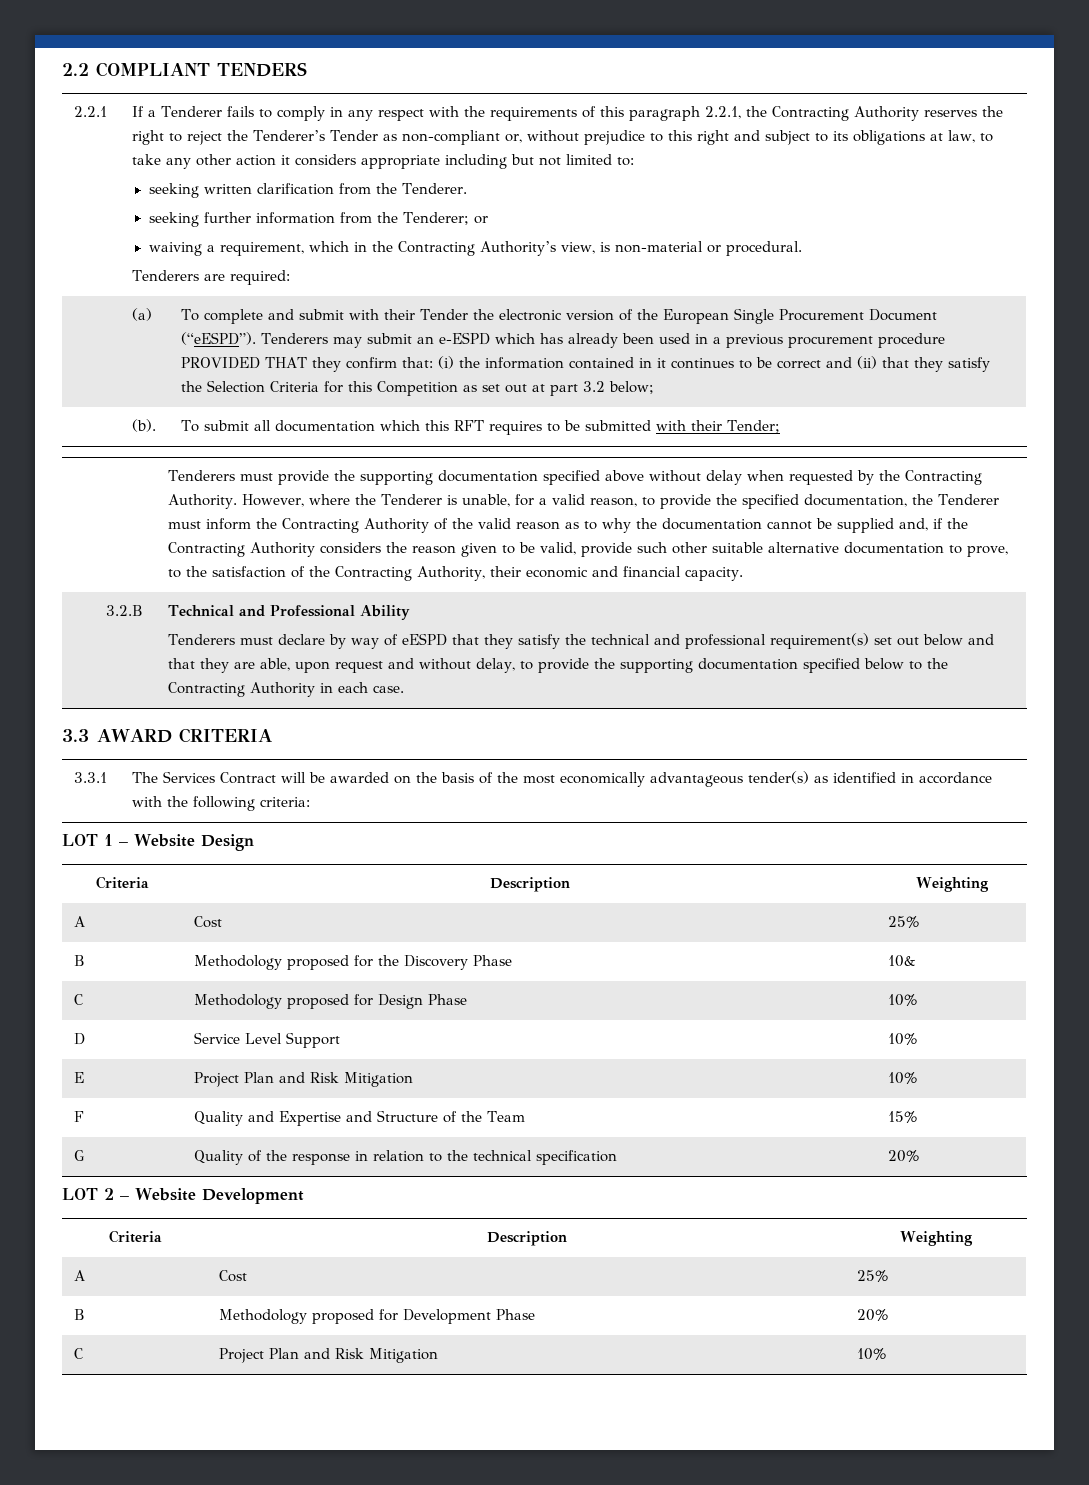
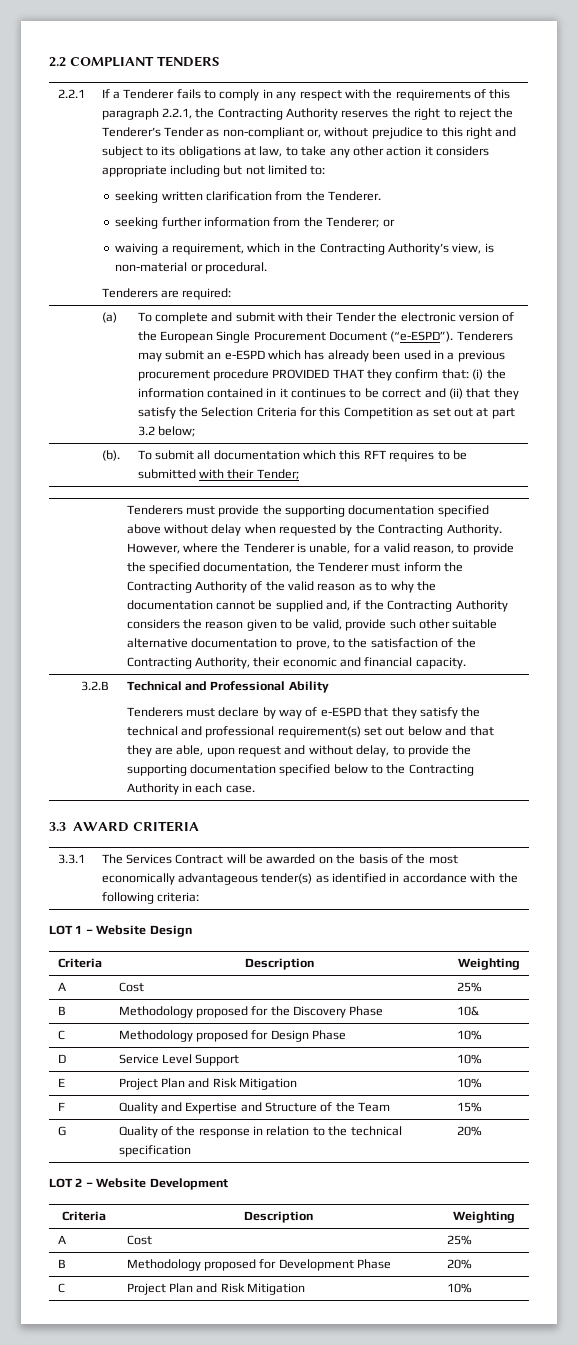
[181,332,257,345] (“eESPD”). -> [390,331,454,342] (“e-ESPD”).
[402,633,448,646] eESPD -> [320,707,361,717] e-ESPD

